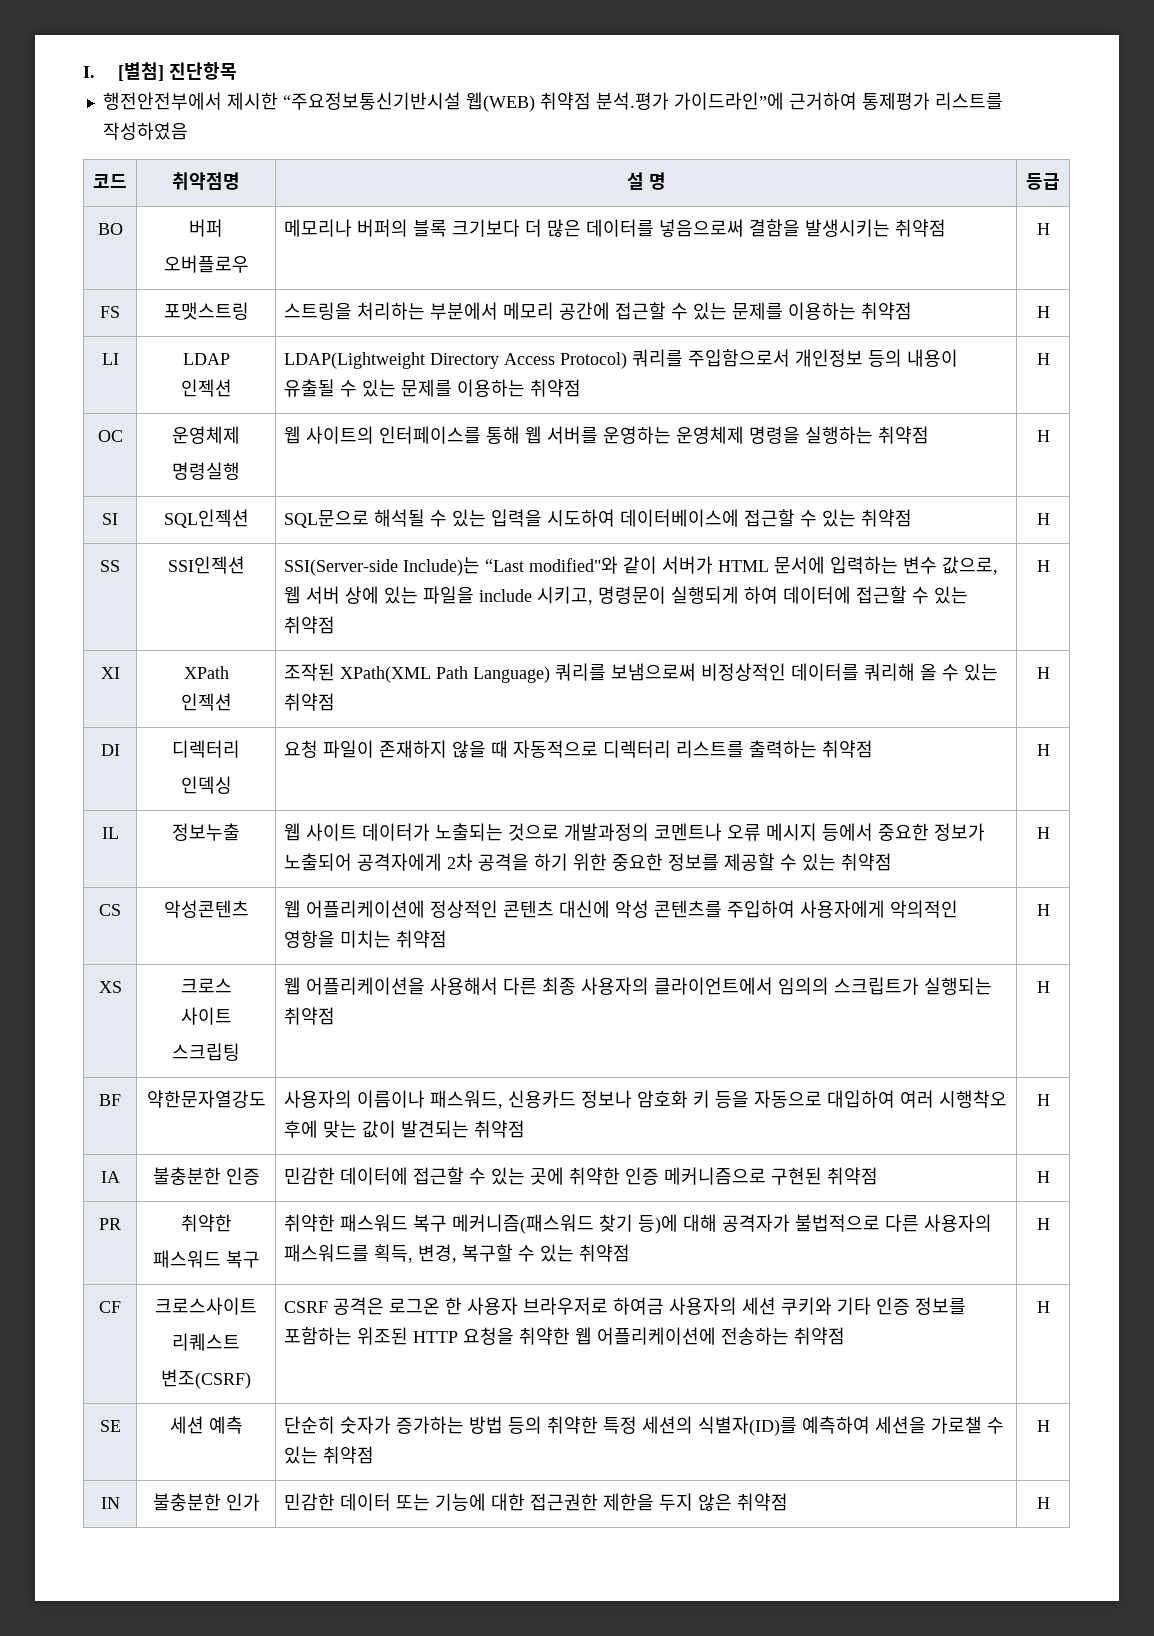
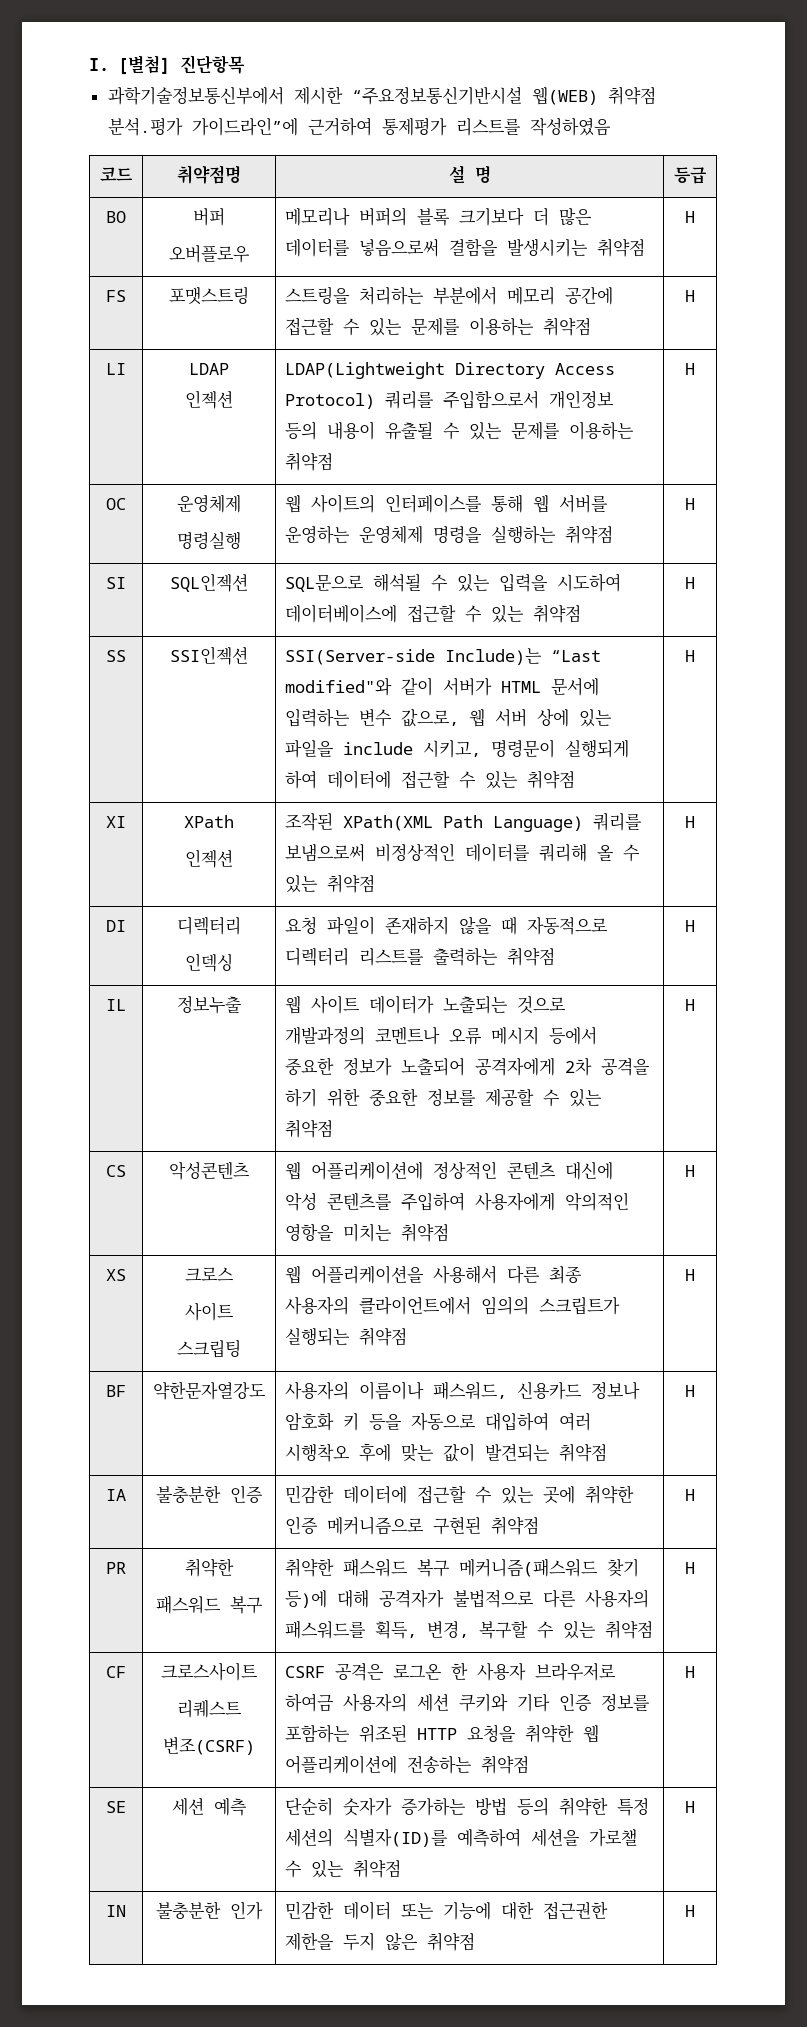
[102,92,222,110] 행전안전부에서 -> [107,86,284,105] 과학기술정보통신부에서

